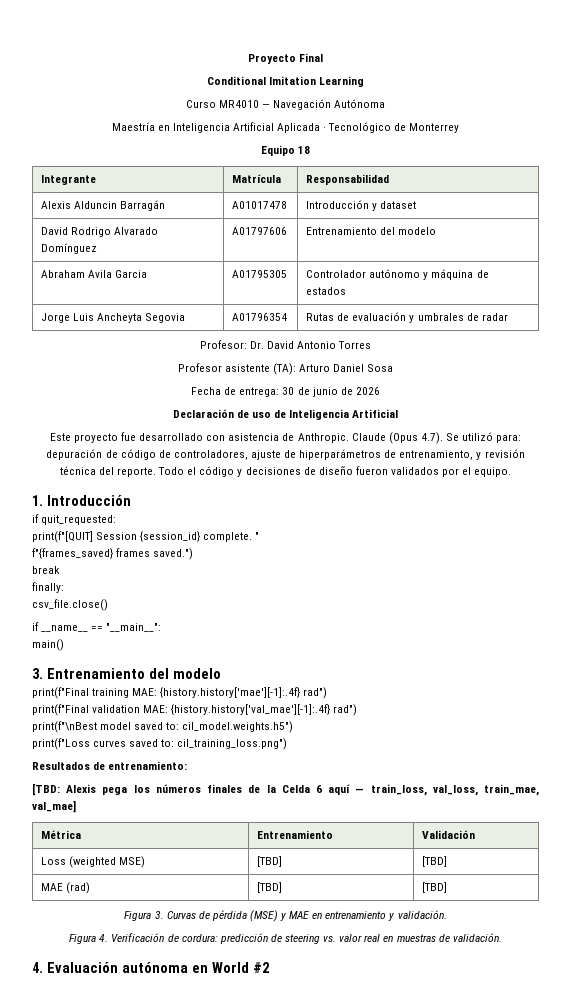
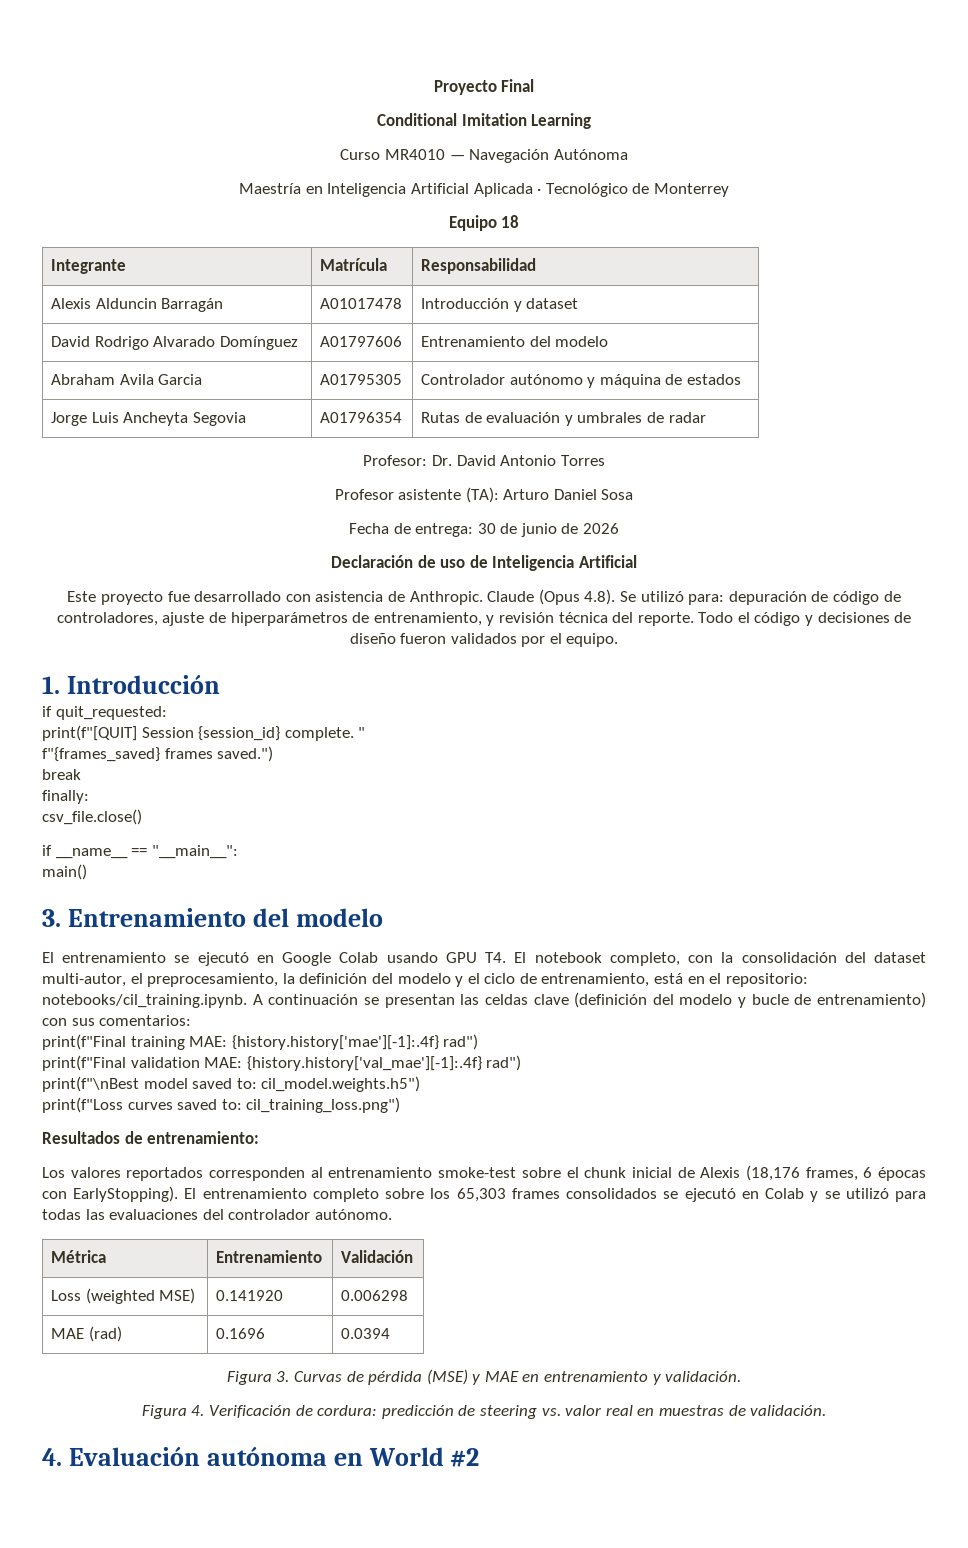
[420,432,443,444] 4.7). -> [584,589,616,605] 4.8).
(221, 673) none -> [42,952,927,966] [42,973,808,987] [42,992,926,1008] [42,1015,192,1026] // El entrenamiento se ejecutó en Google Colab usando GPU T4. El notebook completo, con la consolidación del dataset multi-autor, el preprocesamiento, la definición del modelo y el ciclo de entrenamiento, está en el repositorio: notebooks/cil_training.ipynb. A continuación se presentan las celdas clave (definición del modelo y bucle de entrenamiento) con sus comentarios:
[32,783,539,796] [32,800,76,813] [TBD: Alexis pega los números finales de la Celda 6 aquí — train_loss, val_loss, train_mae, val_mae] -> [42,1165,926,1181] [42,1186,927,1202] [42,1209,392,1220] Los valores reportados corresponden al entrenamiento smoke-test sobre el chunk inicial de Alexis (18,176 frames, 6 épocas con EarlyStopping). El entrenamiento completo sobre los 65,303 frames consolidados se ejecutó en Colab y se utilizó para todas las evaluaciones del controlador autónomo.
[257,856,283,867] [422,856,448,867] [TBD] | [TBD] -> [215,1290,283,1301] [340,1290,408,1301] 0.141920 | 0.006298
[257,882,283,893] [422,882,448,893] [TBD] | [TBD] -> [215,1328,265,1339] [340,1328,390,1339] 0.1696 | 0.0394

